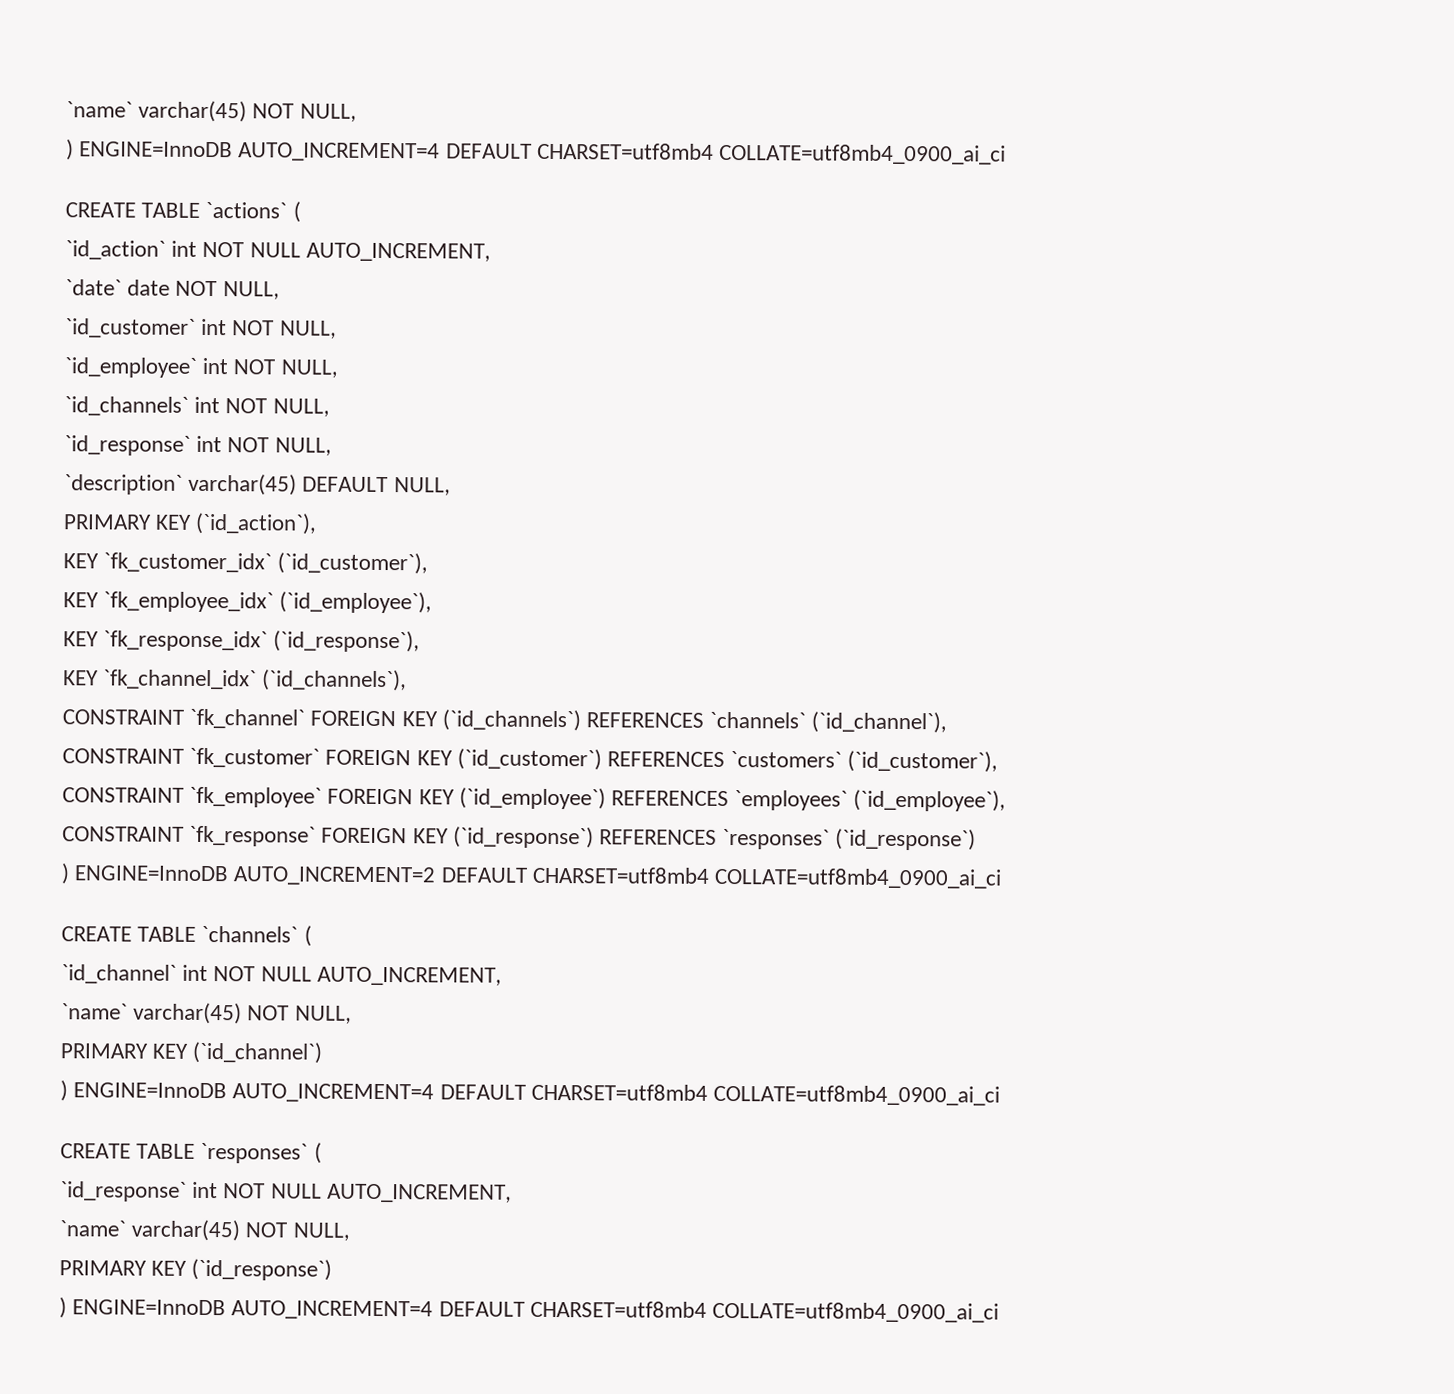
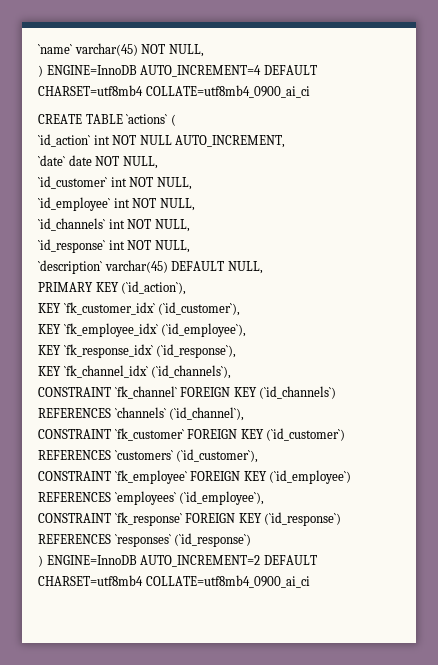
[61,925,312,947] [61,964,502,986] [61,1002,352,1025] [60,1041,324,1064] [60,1080,1001,1106] [60,1142,322,1164] [60,1181,512,1203] [59,1219,350,1242] [59,1258,333,1281] [59,1297,1000,1323] // CREATE TABLE `channels` ( // `id_channel` int NOT NULL AUTO_INCREMENT, // `name` varchar(45) NOT NULL, // PRIMARY KEY (`id_channel`) // ) ENGINE=InnoDB AUTO_INCREMENT=4 DEFAULT CHARSET=utf8mb4 COLLATE=utf8mb4_0900_ai_ci // CREATE TABLE `responses` ( // `id_response` int NOT NULL AUTO_INCREMENT, // `name` varchar(45) NOT NULL, // PRIMARY KEY (`id_response`) // ) ENGINE=InnoDB AUTO_INCREMENT=4 DEFAULT CHARSET=utf8mb4 COLLATE=utf8mb4_0900_ai_ci -> (310, 581) none

